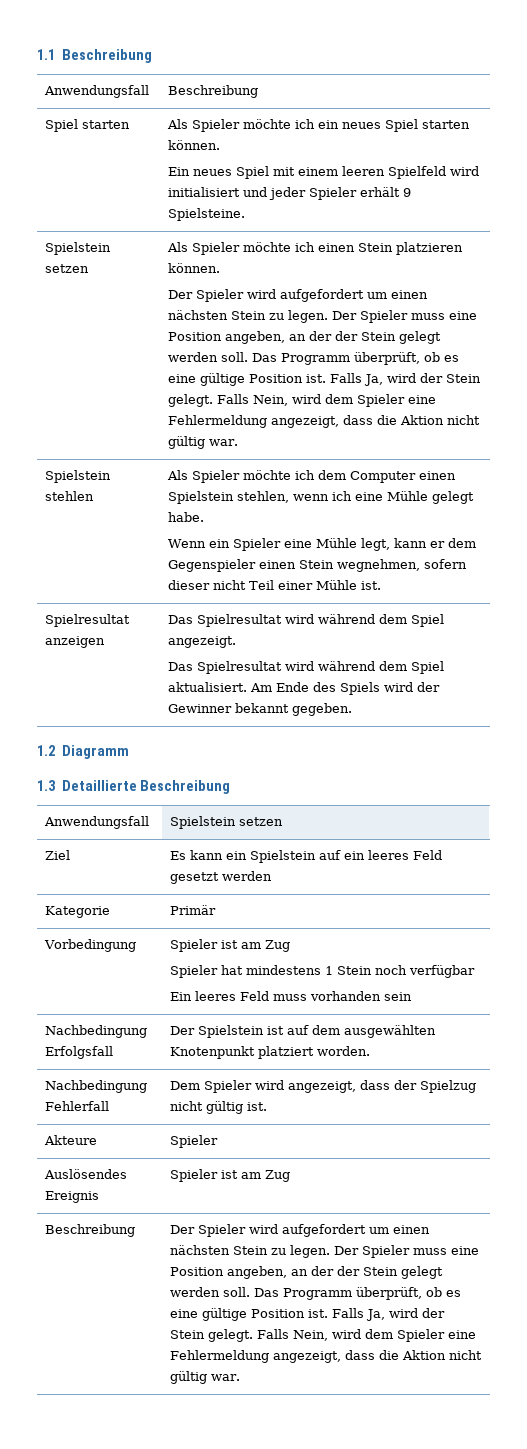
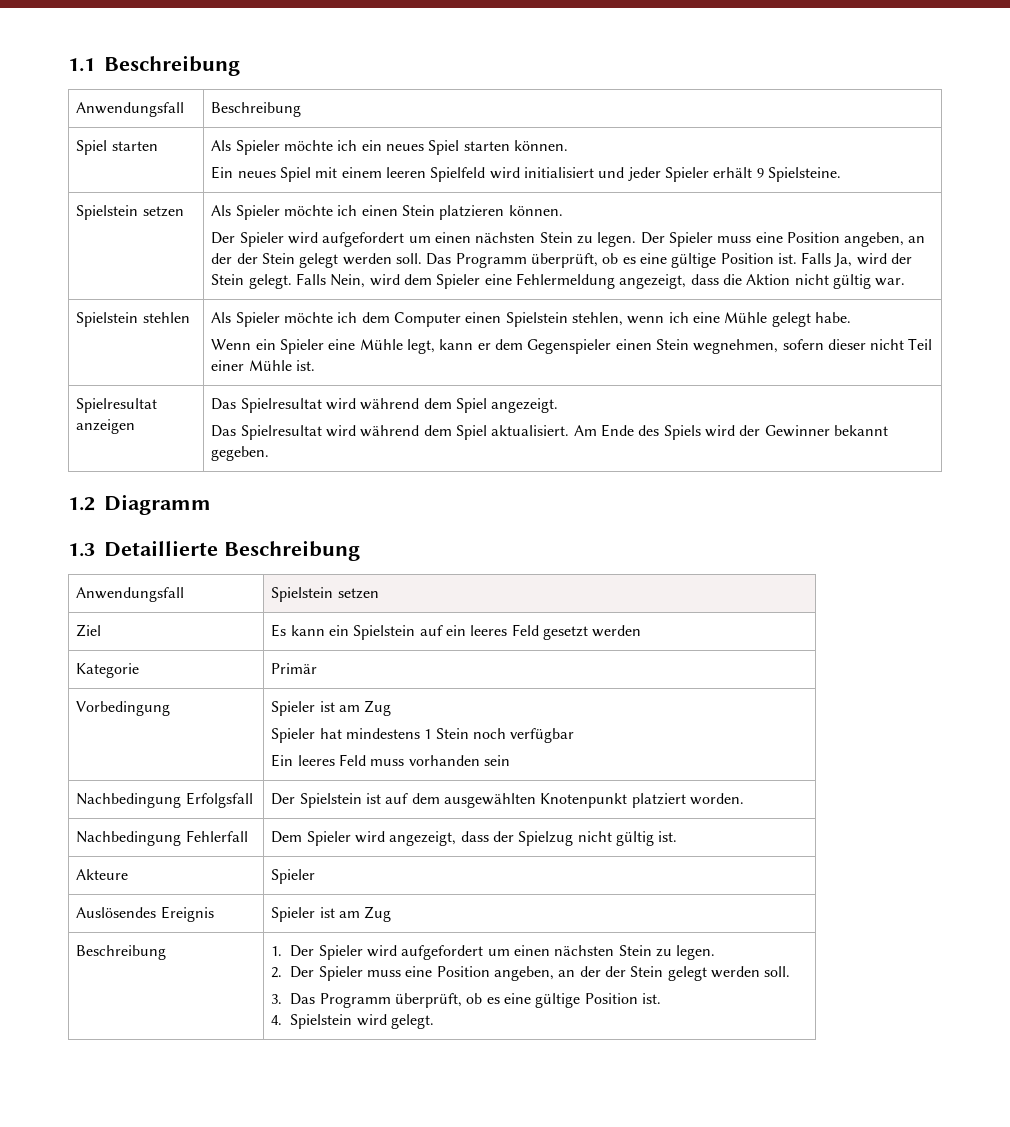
(136, 1230) none -> [271,946,283,956] 1.
(331, 1251) none -> [271,967,283,978] // 2.
[254,1287,462,1300] [170,1308,446,1321] [170,1329,477,1342] [170,1350,483,1363] [170,1371,241,1384] Das Programm überprüft, ob es eine gültige Position ist. Falls Ja, wird der Stein gelegt. Falls Nein, wird dem Spieler eine Fehlermeldung angezeigt, dass die Aktion nicht gültig war. -> [271,993,661,1008] [271,1014,434,1029] // 3. Das Programm überprüft, ob es eine gültige Position ist. // 4. Spielstein wird gelegt.

